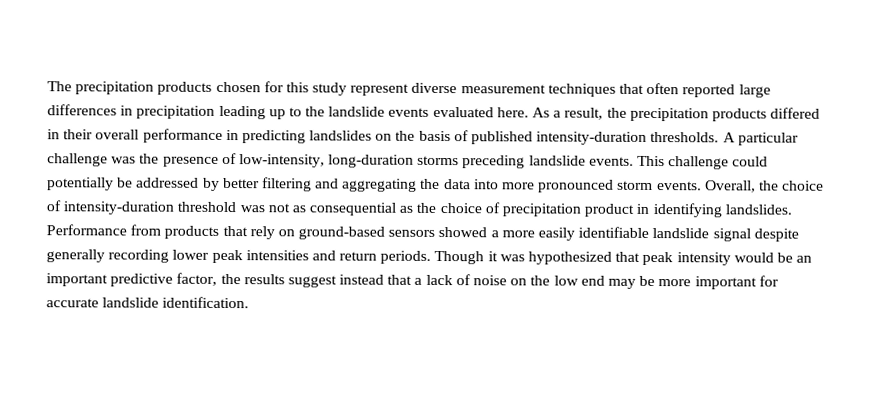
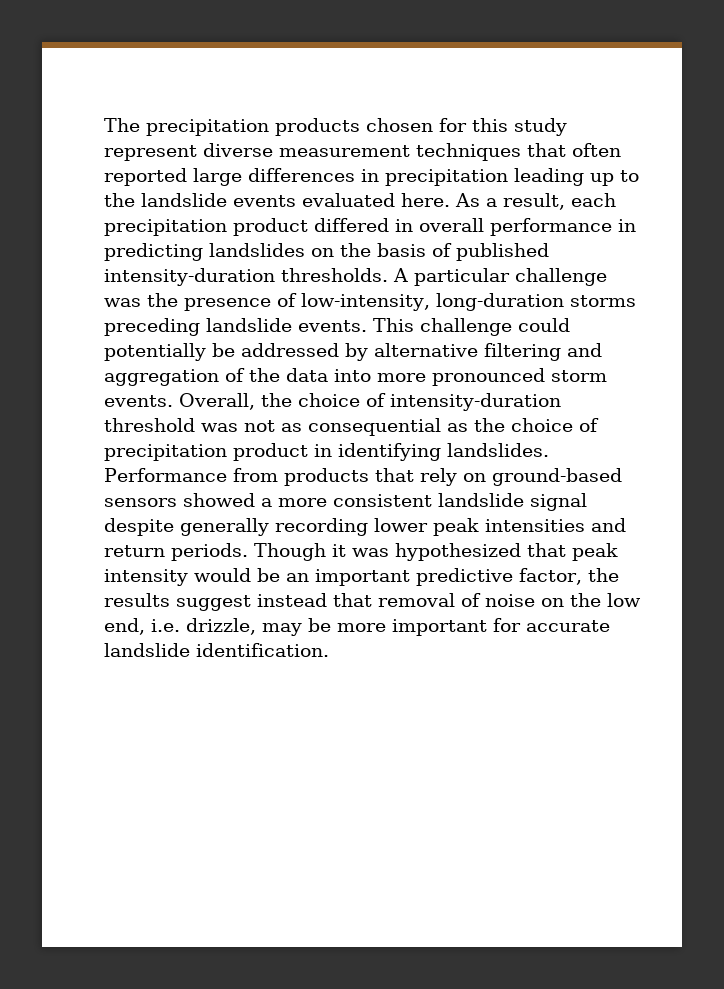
[606,107,767,122] the precipitation products -> [571,193,616,207] [104,218,308,236] each precipitation product
[63,129,94,140] their -> (413, 225) none
[222,177,260,189] better -> [374,343,478,357] alternative
[342,178,418,192] aggregating -> [104,368,245,386] aggregation of
[538,226,650,241] easily identifiable -> [333,494,432,507] consistent
[414,274,453,286] a lack -> [378,593,455,607] removal
[580,275,605,286] end -> [104,618,256,635] end, i.e. drizzle,

